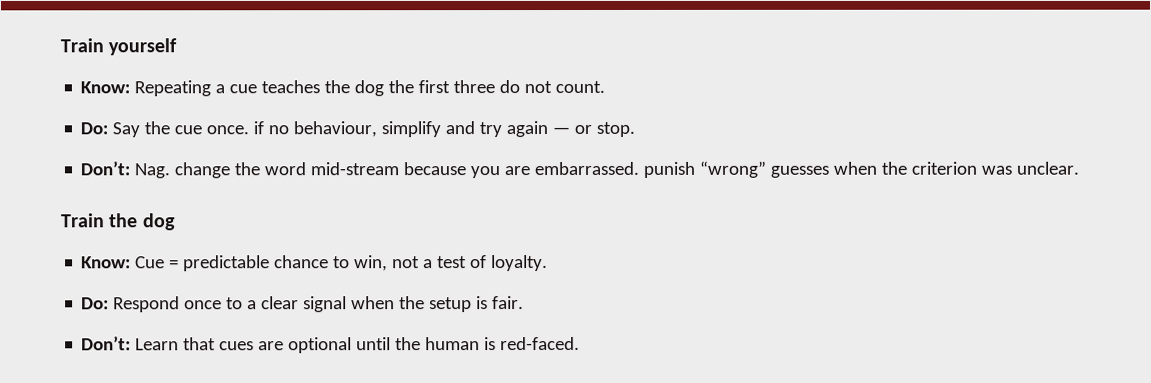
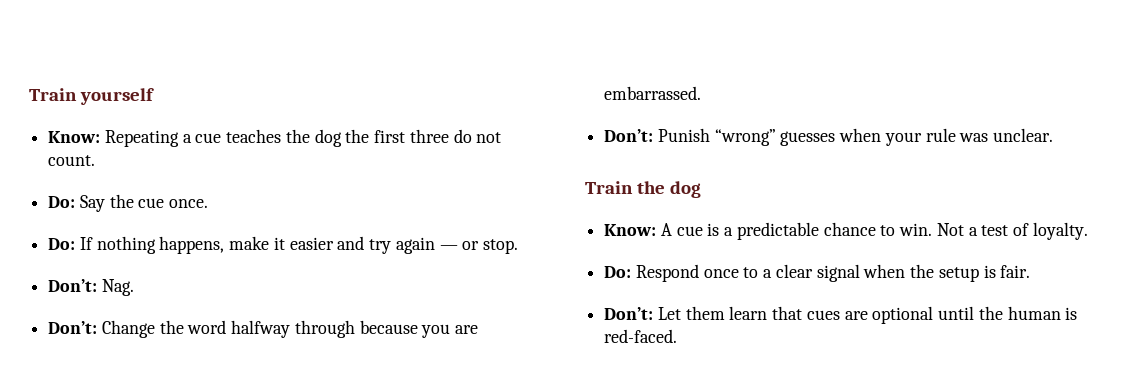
[253,121,442,138] if no behaviour, simplify -> [48,236,334,254] // Do: If nothing happens, make it easier
[174,162,400,179] change the word mid-stream -> [48,320,355,338] // Don’t: Change the word halfway through
[643,161,696,178] punish -> [604,128,710,142] // Don’t: Punish
[881,161,978,175] the criterion -> [884,128,956,146] your rule
[135,256,180,269] Cue = -> [660,223,734,236] A cue is a
[354,255,421,272] win, not -> [899,223,964,236] win. Not
[135,338,180,351] Learn -> [657,306,768,320] Let them learn

